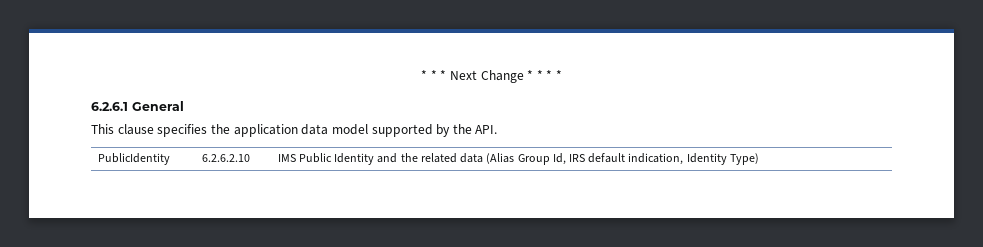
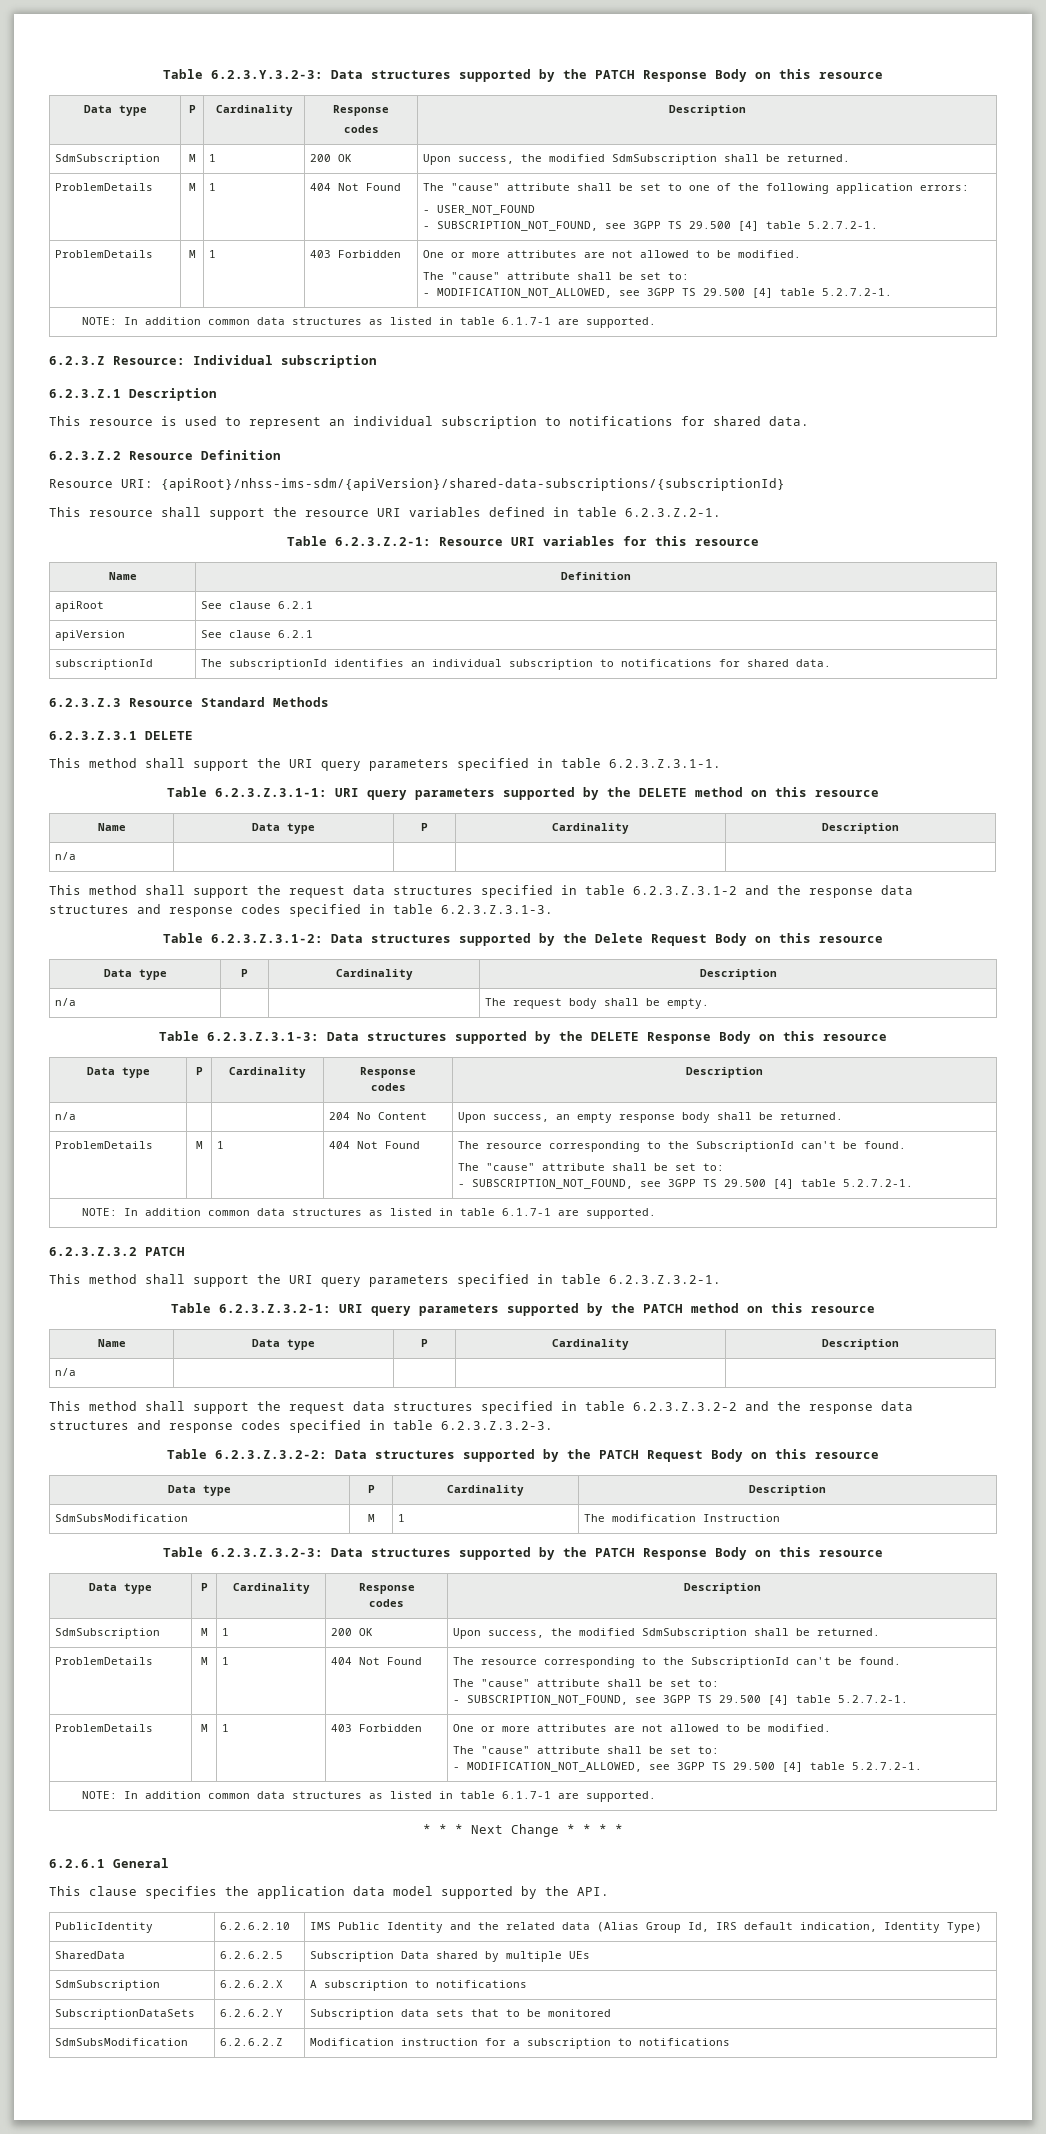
(420, 75) none -> [163,69,883,82] [83,105,147,116] [188,105,196,113] [215,105,293,116] [333,105,389,116] [343,125,379,133] [668,105,746,116] [55,154,161,165] [188,154,196,162] [209,154,217,162] [310,154,353,162] [423,154,851,165] [55,183,154,191] [188,183,196,191] [209,183,217,191] [310,183,402,191] [423,183,970,194] [423,205,536,215] [423,221,879,231] [55,250,154,258] [188,250,196,258] [209,250,217,258] [310,250,402,258] [423,250,802,258] [423,272,690,280] [423,288,893,298] [81,317,656,328] [49,355,377,368] [49,388,217,401] [49,416,809,429] [49,450,281,460] [49,478,785,491] [49,507,721,520] [287,536,759,546] [108,572,137,580] [561,572,631,580] [55,601,105,612] [201,601,314,609] [55,630,126,641] [201,630,314,638] [55,659,154,670] [201,659,832,670] [49,697,329,707] [49,731,193,740] [49,758,721,771] [167,787,879,800] [97,823,126,831] [252,823,315,834] [421,823,428,831] [552,823,629,834] [822,823,899,834] [55,852,77,860] [49,885,913,898] [49,904,553,917] [163,933,883,946] [103,969,167,980] [241,969,248,977] [335,969,413,980] [699,969,777,980] [55,998,77,1006] [485,998,710,1009] [159,1031,887,1044] [86,1067,150,1078] [195,1067,203,1075] [229,1067,306,1078] [360,1067,416,1078] [370,1083,406,1091] [686,1067,763,1078] [55,1112,77,1120] [329,1112,428,1120] [458,1112,844,1123] [55,1141,154,1149] [195,1141,203,1149] [217,1141,225,1149] [329,1141,421,1149] [458,1141,907,1152] [458,1163,725,1171] [458,1179,914,1189] [81,1208,656,1219] [49,1247,185,1256] [49,1274,721,1287] [171,1303,875,1316] [97,1339,126,1347] [252,1339,315,1350] [421,1339,428,1347] [552,1339,629,1350] [822,1339,899,1350] [55,1368,77,1376] [49,1401,913,1414] [49,1420,553,1433] [167,1449,879,1462] [168,1485,231,1496] [367,1485,375,1493] [447,1485,524,1496] [749,1485,826,1496] [55,1514,189,1522] [367,1514,375,1522] [398,1514,406,1522] [584,1514,781,1522] [163,1547,883,1560] [89,1583,152,1594] [200,1583,208,1591] [232,1583,310,1594] [358,1583,415,1594] [369,1599,404,1607] [683,1583,761,1594] [55,1628,161,1639] [200,1628,208,1636] [222,1628,230,1636] [331,1628,374,1636] [453,1628,881,1639] [55,1657,154,1665] [200,1657,208,1665] [222,1657,230,1665] [331,1657,423,1665] [453,1657,902,1668] [453,1679,720,1687] [453,1695,909,1705] [55,1724,154,1732] [200,1724,208,1732] [222,1724,230,1732] [331,1724,423,1732] [453,1724,832,1732] [453,1746,720,1754] [453,1762,923,1772] [81,1791,656,1802] Table 6.2.3.Y.3.2-3: Data structures supported by the PATCH Response Body on this resource // Data type | P | Cardinality | Response // codes | Description // SdmSubscription | M | 1 | 200 OK | Upon success, the modified SdmSubscription shall be returned. // ProblemDetails | M | 1 | 404 Not Found | The "cause" attribute shall be set to one of the following application errors: // - USER_NOT_FOUND // - SUBSCRIPTION_NOT_FOUND, see 3GPP TS 29.500 [4] table 5.2.7.2-1. // ProblemDetails | M | 1 | 403 Forbidden | One or more attributes are not allowed to be modified. // The "cause" attribute shall be set to: // - MODIFICATION_NOT_ALLOWED, see 3GPP TS 29.500 [4] table 5.2.7.2-1. // NOTE: In addition common data structures as listed in table 6.1.7-1 are supported. // 6.2.3.Z Resource: Individual subscription // 6.2.3.Z.1 Description // This resource is used to represent an individual subscription to notifications for shared data. // 6.2.3.Z.2 Resource Definition // Resource URI: {apiRoot}/nhss-ims-sdm/{apiVersion}/shared-data-subscriptions/{subscriptionId} // This resource shall support the resource URI variables defined in table 6.2.3.Z.2-1. // Table 6.2.3.Z.2-1: Resource URI variables for this resource // Name | Definition // apiRoot | See clause 6.2.1 // apiVersion | See clause 6.2.1 // subscriptionId | The subscriptionId identifies an individual subscription to notifications for shared data. // 6.2.3.Z.3 Resource Standard Methods // 6.2.3.Z.3.1 DELETE // This method shall support the URI query parameters specified in table 6.2.3.Z.3.1-1. // Table 6.2.3.Z.3.1-1: URI query parameters supported by the DELETE method on this resource // Name | Data type | P | Cardinality | Description // n/a | | | | // This method shall support the request data structures specified in table 6.2.3.Z.3.1-2 and the response data structures and response codes specified in table 6.2.3.Z.3.1-3. // Table 6.2.3.Z.3.1-2: Data structures supported by the Delete Request Body on this resource // Data type | P | Cardinality | Description // n/a | | | The request body shall be empty. // Table 6.2.3.Z.3.1-3: Data structures supported by the DELETE Response Body on this resource // Data type | P | Cardinality | Response // codes | Description // n/a | | | 204 No Content | Upon success, an empty response body shall be returned. // ProblemDetails | M | 1 | 404 Not Found | The resource corresponding to the SubscriptionId can't be found. // The "cause" attribute shall be set to: // - SUBSCRIPTION_NOT_FOUND, see 3GPP TS 29.500 [4] table 5.2.7.2-1. // NOTE: In addition common data structures as listed in table 6.1.7-1 are supported. // 6.2.3.Z.3.2 PATCH // This method shall support the URI query parameters specified in table 6.2.3.Z.3.2-1. // Table 6.2.3.Z.3.2-1: URI query parameters supported by the PATCH method on this resource // Name | Data type | P | Cardinality | Description // n/a | | | | // This method shall support the request data structures specified in table 6.2.3.Z.3.2-2 and the response data structures and response codes specified in table 6.2.3.Z.3.2-3. // Table 6.2.3.Z.3.2-2: Data structures supported by the PATCH Request Body on this resource // Data type | P | Cardinality | Description // SdmSubsModification | M | 1 | The modification Instruction // Table 6.2.3.Z.3.2-3: Data structures supported by the PATCH Response Body on this resource // Data type | P | Cardinality | Response // codes | Description // SdmSubscription | M | 1 | 200 OK | Upon success, the modified SdmSubscription shall be returned. // ProblemDetails | M | 1 | 404 Not Found | The resource corresponding to the SubscriptionId can't be found. // The "cause" attribute shall be set to: // - SUBSCRIPTION_NOT_FOUND, see 3GPP TS 29.500 [4] table 5.2.7.2-1. // ProblemDetails | M | 1 | 403 Forbidden | One or more attributes are not allowed to be modified. // The "cause" attribute shall be set to: // - MODIFICATION_NOT_ALLOWED, see 3GPP TS 29.500 [4] table 5.2.7.2-1. // NOTE: In addition common data structures as listed in table 6.1.7-1 are supported. //
(759, 159) none -> [55,1951,126,1959] [220,1951,284,1959] [310,1951,591,1962] [55,1980,161,1991] [220,1980,284,1988] [310,1980,528,1991] [55,2009,196,2020] [220,2009,284,2017] [310,2009,612,2020] [55,2038,189,2046] [220,2038,284,2046] [310,2038,731,2049] // SharedData | 6.2.6.2.5 | Subscription Data shared by multiple UEs // SdmSubscription | 6.2.6.2.X | A subscription to notifications // SubscriptionDataSets | 6.2.6.2.Y | Subscription data sets that to be monitored // SdmSubsModification | 6.2.6.2.Z | Modification instruction for a subscription to notifications

